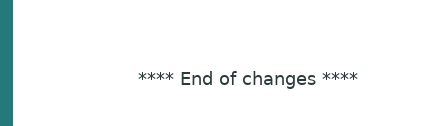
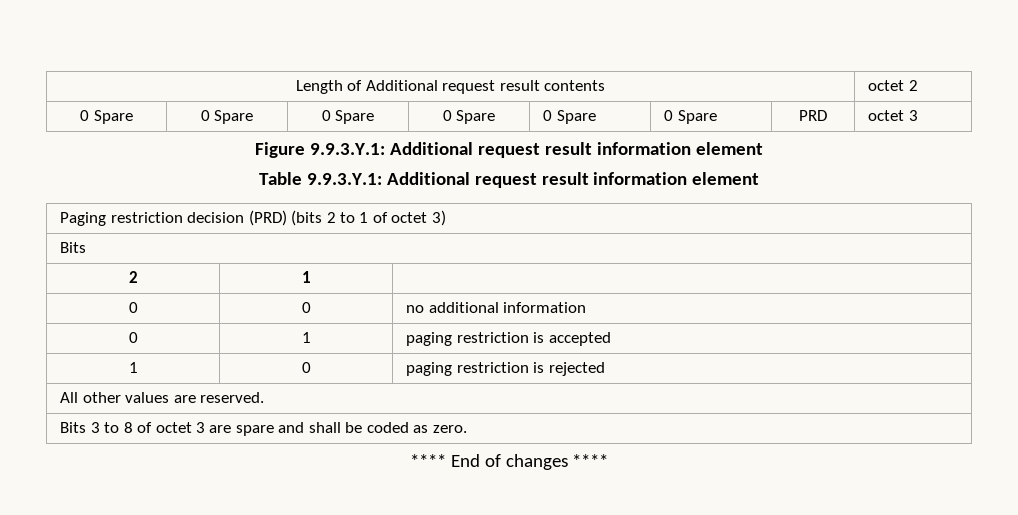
(137, 78) none -> [295,80,606,94] [868,80,918,91] [80,110,133,124] [200,110,254,124] [321,110,375,124] [442,110,496,124] [543,110,596,124] [664,110,717,124] [799,110,827,121] [868,110,918,121] [255,142,763,158] [258,172,760,188] [60,210,446,226] [60,242,87,253] [128,271,138,283] [301,271,311,283] [128,302,138,313] [301,302,311,313] [406,302,587,313] [128,332,138,343] [301,332,311,343] [406,332,611,346] [128,362,138,373] [301,362,311,373] [406,362,605,376] [60,392,265,403] [60,422,467,436] Length of Additional request result contents | octet 2 // 0 Spare | 0 Spare | 0 Spare | 0 Spare | 0 Spare | 0 Spare | PRD | octet 3 // Figure 9.9.3.Y.1: Additional request result information element // Table 9.9.3.Y.1: Additional request result information element // Paging restriction decision (PRD) (bits 2 to 1 of octet 3) // Bits // 2 | 1 | // 0 | 0 | no additional information // 0 | 1 | paging restriction is accepted // 1 | 0 | paging restriction is rejected // All other values are reserved. // Bits 3 to 8 of octet 3 are spare and shall be coded as zero. //

